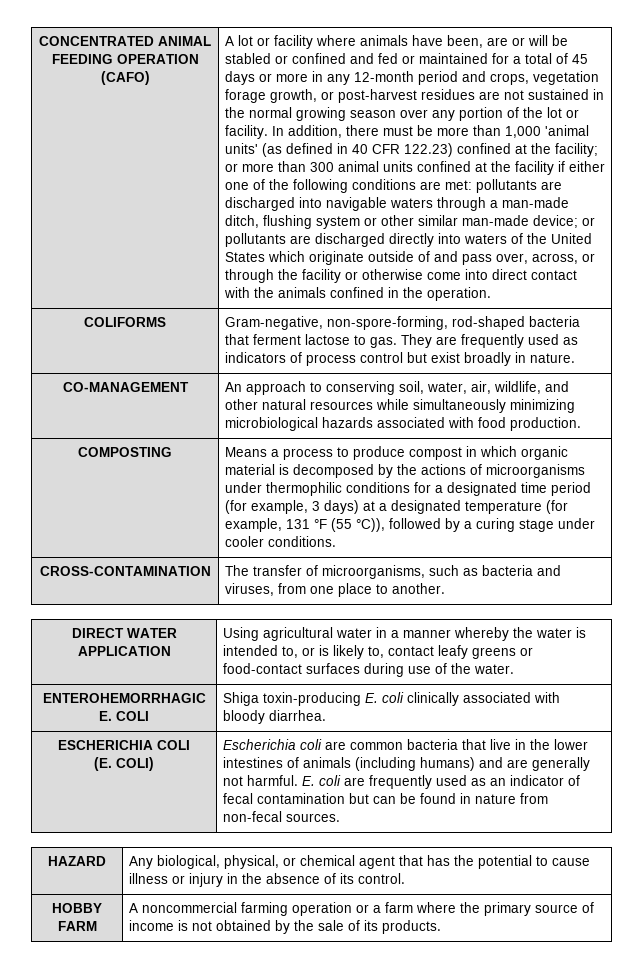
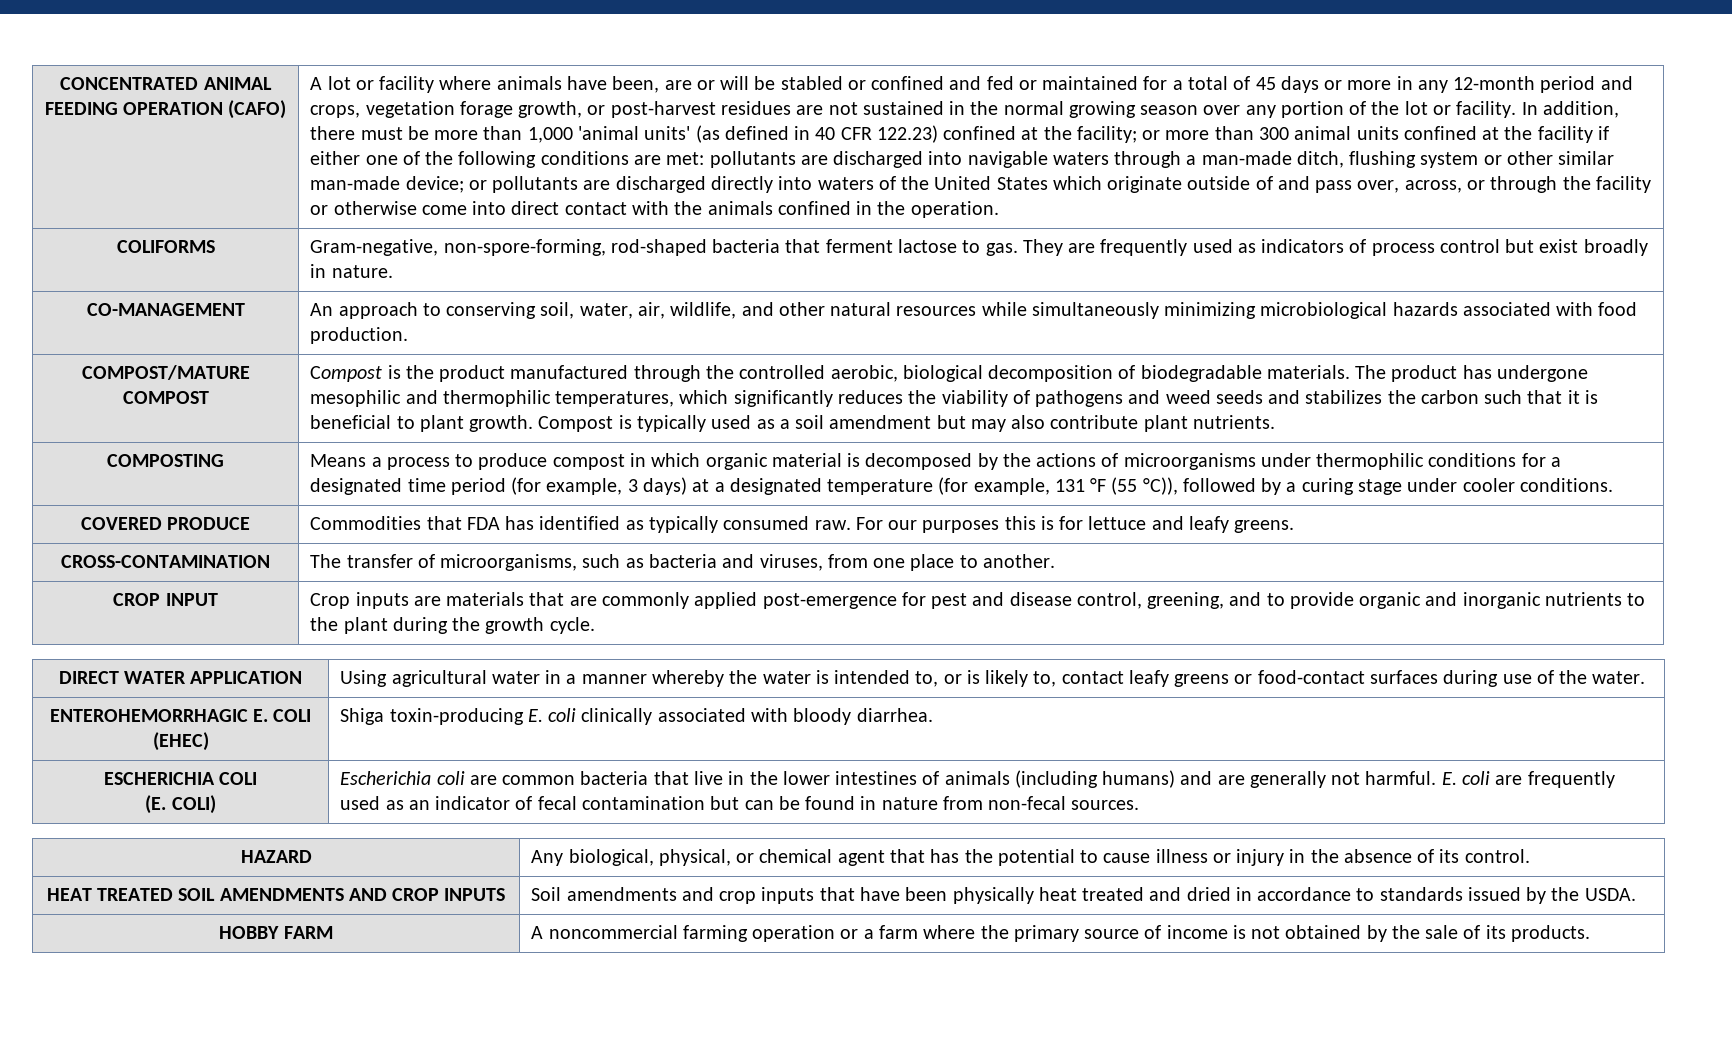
(581, 424) none -> [81,365,250,380] [122,391,209,404] [310,365,1588,382] [310,390,1598,407] [310,415,1275,432] // COMPOST/MATURE COMPOST | Compost is the product manufactured through the controlled aerobic, biological decomposition of biodegradable materials. The product has undergone mesophilic and thermophilic temperatures, which significantly reduces the viability of pathogens and weed seeds and stabilizes the carbon such that it is beneficial to plant growth. Compost is typically used as a soil amendment but may also contribute plant nutrients.
(336, 541) none -> [80,517,251,530] [310,516,1295,533] // COVERED PRODUCE | Commodities that FDA has identified as typically consumed raw. For our purposes this is for lettuce and leafy greens.
(445, 588) none -> [113,593,218,606] [310,592,1646,609] [310,617,595,634] // CROP INPUT | Crop inputs are materials that are commonly applied post-emergence for pest and disease control, greening, and to provide organic and inorganic nutrients to the plant during the growth cycle.
(149, 716) none -> [152,732,209,751] (EHEC)
(405, 878) none -> [46,888,506,901] [531,887,1636,904] // HEAT TREATED SOIL AMENDMENTS AND CROP INPUTS | Soil amendments and crop inputs that have been physically heat treated and dried in accordance to standards issued by the USDA.

